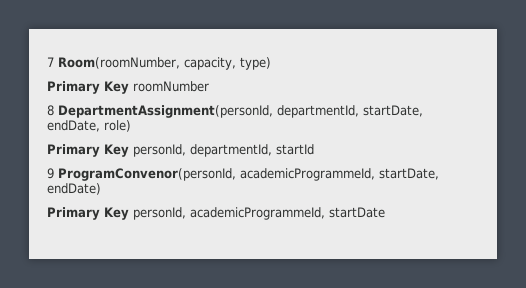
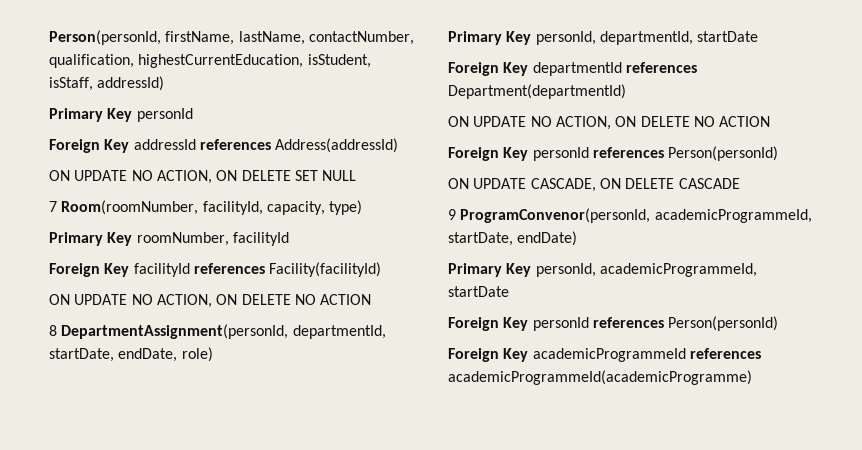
(47, 62) none -> [49,30,414,45] [49,54,371,68] [49,76,165,91] [49,108,193,122] [49,138,399,153] [49,170,357,184] Person(personId, firstName, lastName, contactNumber, qualification, highestCurrentEducation, isStudent, isStaff, addressId) // Primary Key personId // Foreign Key addressId references Address(addressId) // ON UPDATE NO ACTION, ON DELETE SET NULL //
(180, 63) none -> [202,201,263,215] facilityId,
[133,81,209,92] roomNumber -> [136,232,289,246] [49,262,382,277] [49,294,372,308] roomNumber, facilityId // Foreign Key facilityId references Facility(facilityId) // ON UPDATE NO ACTION, ON DELETE NO ACTION
[276,144,314,155] startId -> [697,31,759,42] [448,62,697,76] [448,84,626,99] [448,116,771,130] [448,146,779,161] [448,178,740,192] startDate // Foreign Key departmentId references Department(departmentId) // ON UPDATE NO ACTION, ON DELETE NO ACTION // Foreign Key personId references Person(personId) // ON UPDATE CASCADE, ON DELETE CASCADE
(385, 212) none -> [448,316,779,331] [448,348,761,362] [448,370,752,385] // Foreign Key personId references Person(personId) // Foreign Key academicProgrammeId references academicProgrammeId(academicProgramme)

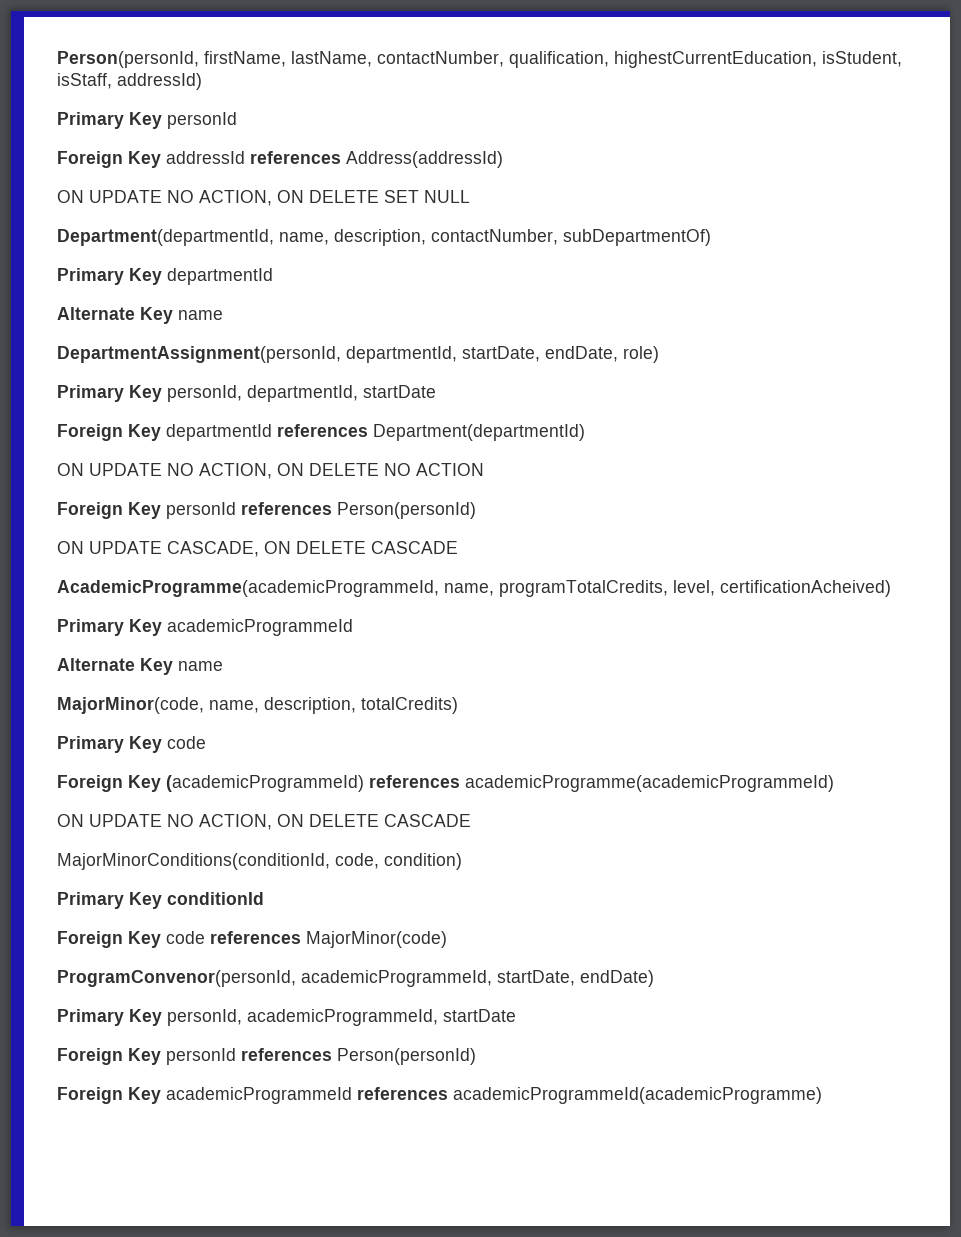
[49,200,363,215] [49,232,289,246] [49,262,382,277] [49,294,372,308] [49,325,57,336] 7 Room(roomNumber, facilityId, capacity, type) // Primary Key roomNumber, facilityId // Foreign Key facilityId references Facility(facilityId) // ON UPDATE NO ACTION, ON DELETE NO ACTION // 8 -> [57,229,711,246] [57,268,273,285] [57,307,223,324] Department(departmentId, name, description, contactNumber, subDepartmentOf) // Primary Key departmentId // Alternate Key name //
[448,209,456,220] 9 -> [57,580,891,597] [57,619,353,636] [57,658,223,675] [57,697,458,714] [57,736,206,753] [57,775,834,792] [57,814,471,830] [57,853,462,870] [57,892,264,909] [57,931,447,948] AcademicProgramme(academicProgrammeId, name, programTotalCredits, level, certificationAcheived) // Primary Key academicProgrammeId // Alternate Key name // MajorMinor(code, name, description, totalCredits) // Primary Key code // Foreign Key (academicProgrammeId) references academicProgramme(academicProgrammeId) // ON UPDATE NO ACTION, ON DELETE CASCADE // MajorMinorConditions(conditionId, code, condition) // Primary Key conditionId // Foreign Key code references MajorMinor(code) //

